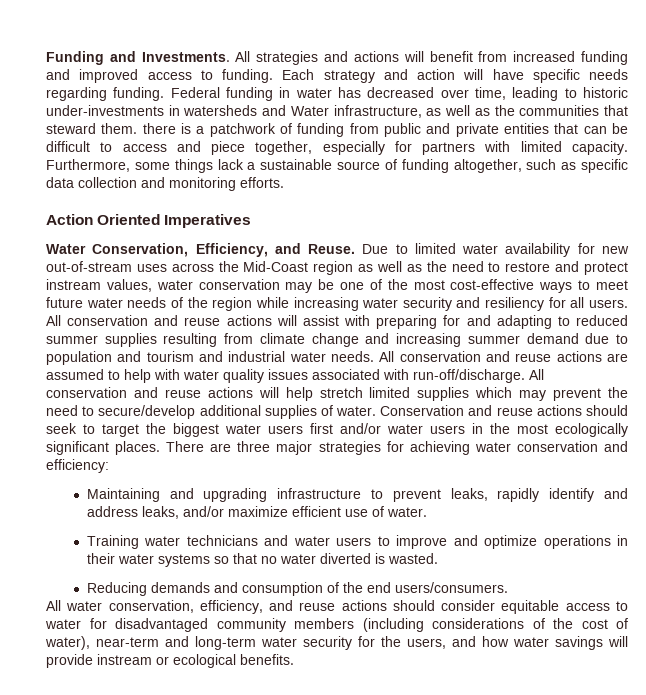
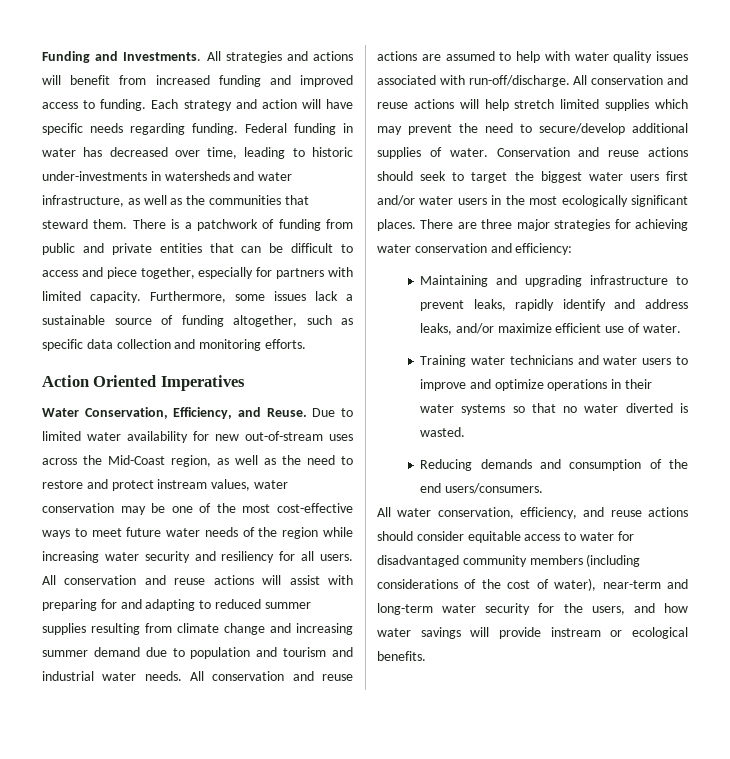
[290,106,329,116] Water -> [258,172,293,181] water
[142,123,176,134] there -> [132,219,166,229] There
[174,159,213,173] things -> [274,291,306,301] issues
[313,261,354,275] region -> [171,455,211,467] region,

